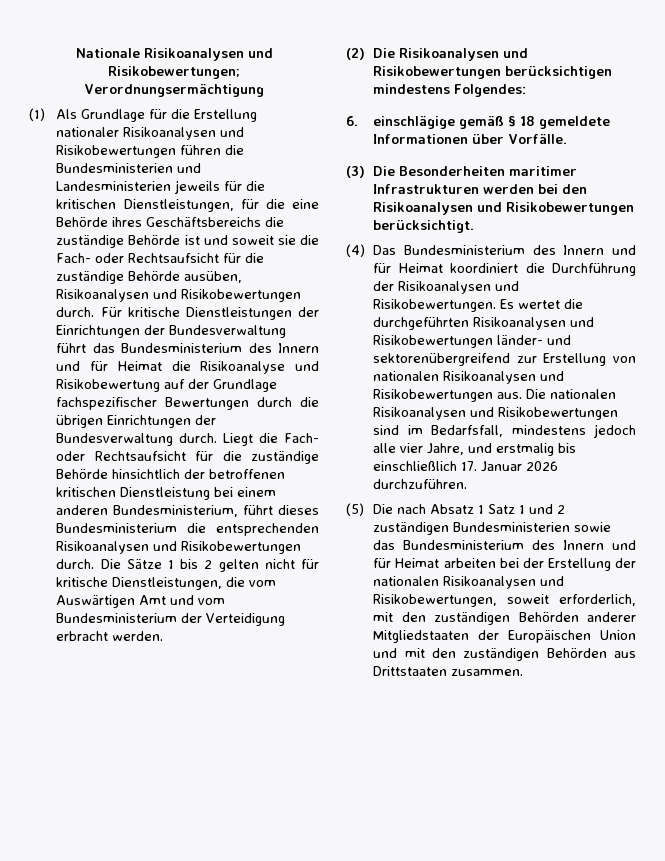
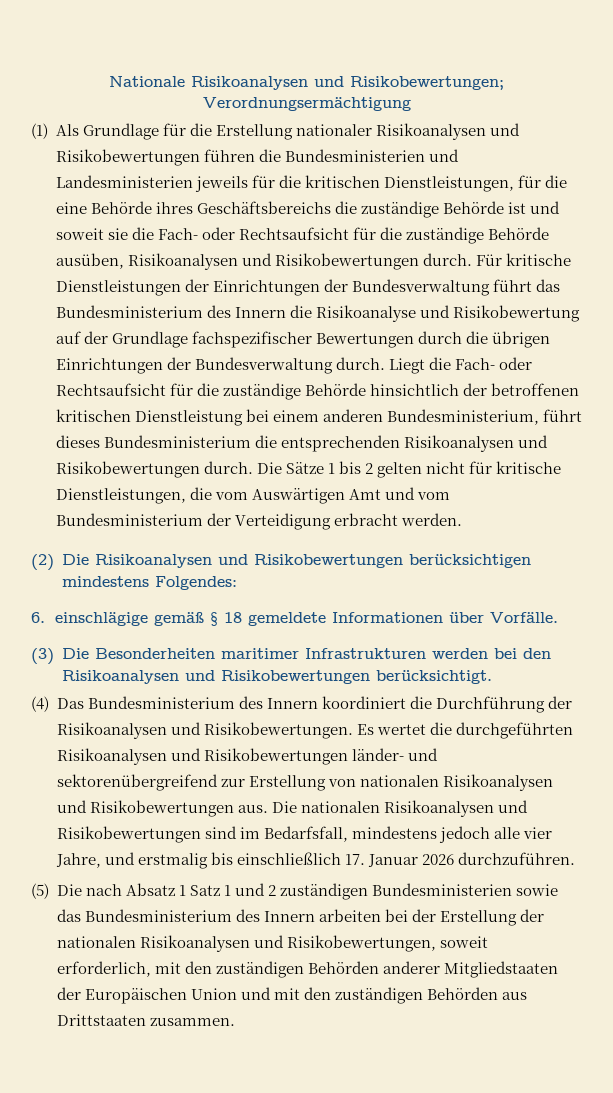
[56,361,162,371] und für Heimat -> (286, 312) none
[612,245,636,255] [373,263,443,273] und für Heimat -> (318, 703) none
[612,540,636,550] [373,558,440,568] und für Heimat -> (315, 916) none

